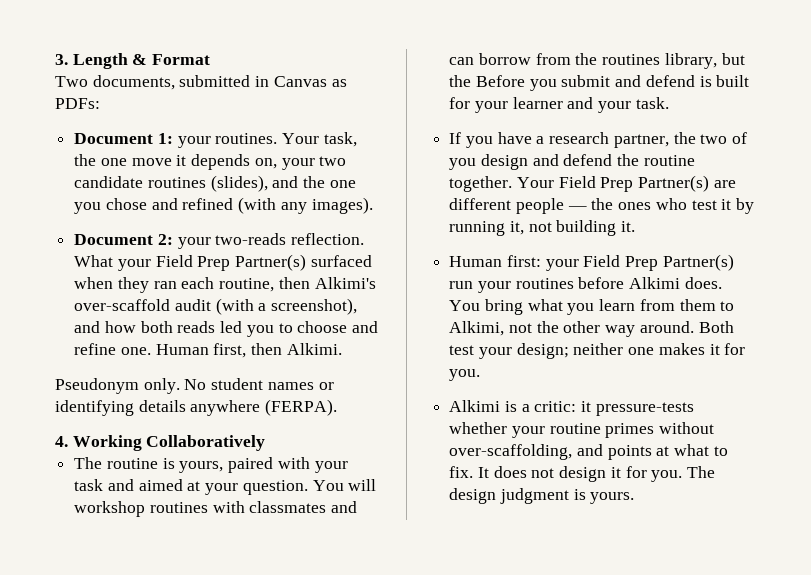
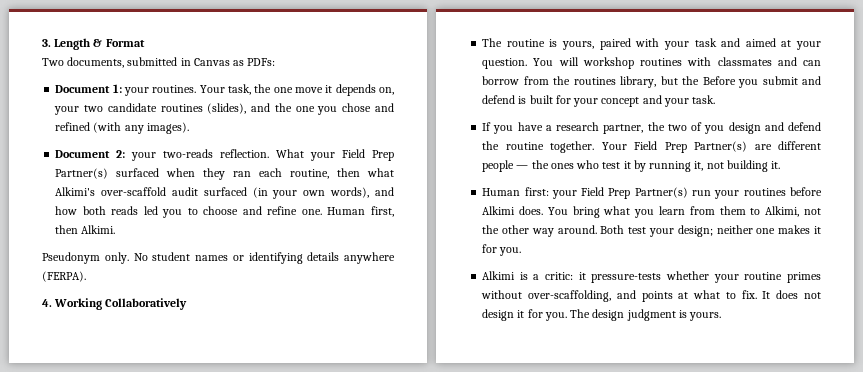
(310, 283) none -> [367,168,394,177] what
[215,298,358,315] (with a screenshot), -> [203,187,370,199] surfaced (in your own words),
[512,97,563,109] learner -> [601,97,640,107] concept

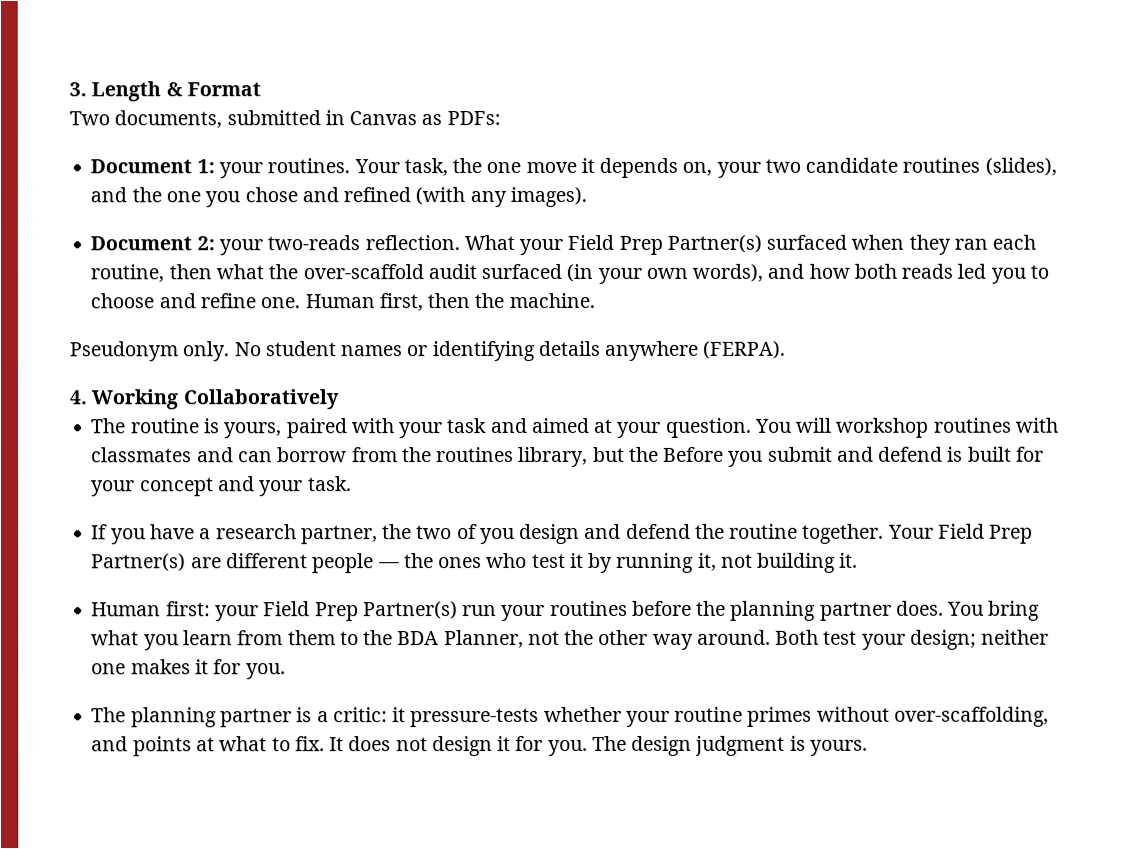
[55,187,96,196] Alkimi's -> [268,264,299,280] the
[81,225,116,234] Alkimi. -> [474,292,595,309] the machine.
[482,206,516,215] Alkimi -> [696,600,892,621] the planning partner
[765,206,800,217] Alkimi, -> [363,630,524,649] the BDA Planner,
[482,271,516,280] Alkimi -> [91,707,292,728] The planning partner

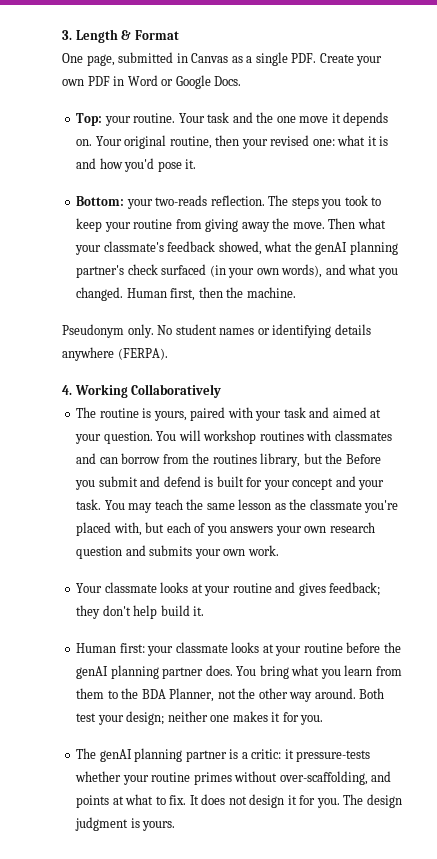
[69,110,223,129] Two documents, -> [62,53,115,66] One page,
[446,111,501,126] [90,158,448,179] PDFs: // Document 1: your routines. Your task, -> [246,52,383,66] [62,75,242,89] [76,112,253,126] a single PDF. Create your own PDF in Word or Google Docs. // Top: your routine. Your task and
[682,157,1057,178] [90,186,587,208] [90,234,1037,256] [90,264,477,283] on, your two candidate routines (slides), and the one you chose and refined (with any images). // Document 2: your two-reads reflection. What your Field Prep Partner(s) surfaced when they ran each routine, then what the over-scaffold audit -> [76,135,389,149] [76,158,197,172] [76,195,382,209] [76,218,386,232] [75,241,398,255] [76,264,158,278] on. Your original routine, then your revised one: what it is and how you'd pose it. // Bottom: your two-reads reflection. The steps you took to keep your routine from giving away the move. Then what your classmate's feedback showed, what the genAI planning partner's check
[808,263,1049,284] [90,293,301,309] how both reads led you to choose and refine one. -> [348,264,398,278] [76,287,124,301] what you changed.
[91,523,1034,545] [91,552,859,574] [91,600,628,622] // If you have a research partner, the two of you design and defend the routine together. Your Field Prep Partner(s) are different people — the ones who test it by running it, not building it. // Human first: your Field Prep Partner(s) run your routines -> [104,499,399,513] [76,522,375,536] [76,545,279,559] [76,582,381,596] [76,605,205,619] [76,642,343,656] You may teach the same lesson as the classmate you're placed with, but each of you answers your own research question and submits your own work. // Your classmate looks at your routine and gives feedback; they don't help build it. // Human first: your classmate looks at your routine
(727, 608) none -> [76,666,109,679] genAI
(127, 715) none -> [99,749,132,762] genAI

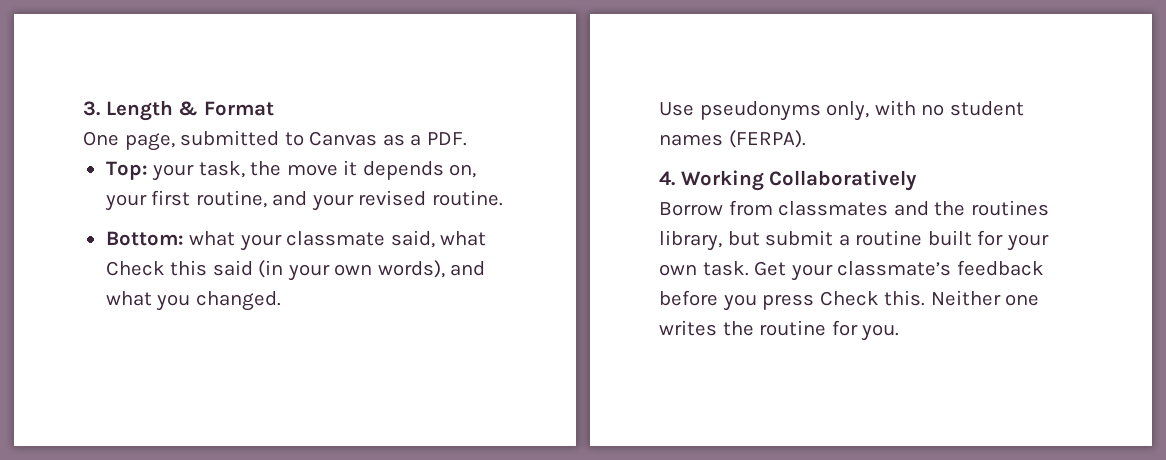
[176,53,188,63] in -> [284,132,304,146] to
[255,52,288,66] single -> (422, 140) none
[319,53,383,66] [62,75,242,89] [76,112,389,126] [76,135,389,149] [76,158,197,172] [76,195,382,209] [76,218,386,232] [75,241,398,255] [76,264,207,278] Create your own PDF in Word or Google Docs. // Top: your routine. Your task and the one move it depends on. Your original routine, then your revised one: what it is and how you'd pose it. // Bottom: your two-reads reflection. The steps you took to keep your routine from giving away the move. Then what your classmate's feedback showed, what the genAI planning partner's check surfaced -> [105,160,477,181] [104,190,503,211] [105,230,487,251] [105,260,253,276] // Top: your task, the move it depends on, your first routine, and your revised routine. // Bottom: what your classmate said, what Check this said
[126,287,296,301] [62,324,371,338] [62,347,168,361] [62,384,222,398] [76,407,382,421] [75,430,392,444] [76,453,381,467] [75,476,385,490] [76,499,399,513] [76,522,375,536] [76,545,279,559] [76,582,381,596] [76,605,205,619] [76,642,401,656] [76,665,402,679] [76,688,385,702] [76,711,324,725] [76,748,371,762] [75,771,392,785] [76,794,402,808] [75,817,176,831] Human first, then the machine. // Pseudonym only. No student names or identifying details anywhere (FERPA). // 4. Working Collaboratively // The routine is yours, paired with your task and aimed at your question. You will workshop routines with classmates and can borrow from the routines library, but the Before you submit and defend is built for your concept and your task. You may teach the same lesson as the classmate you're placed with, but each of you answers your own research question and submits your own work. // Your classmate looks at your routine and gives feedback; they don't help build it. // Human first: your classmate looks at your routine before the genAI planning partner does. You bring what you learn from them to the BDA Planner, not the other way around. Both test your design; neither one makes it for you. // The genAI planning partner is a critic: it pressure-tests whether your routine primes without over-scaffolding, and points at what to fix. It does not design it for you. The design judgment is yours. -> [659,100,1024,121] [659,130,806,148] [659,170,918,191] [659,200,1049,216] [659,230,1049,251] [659,260,1044,281] [659,290,1040,311] [659,320,900,341] // Use pseudonyms only, with no student names (FERPA). // 4. Working Collaboratively // Borrow from classmates and the routines library, but submit a routine built for your own task. Get your classmate’s feedback before you press Check this. Neither one writes the routine for you.

